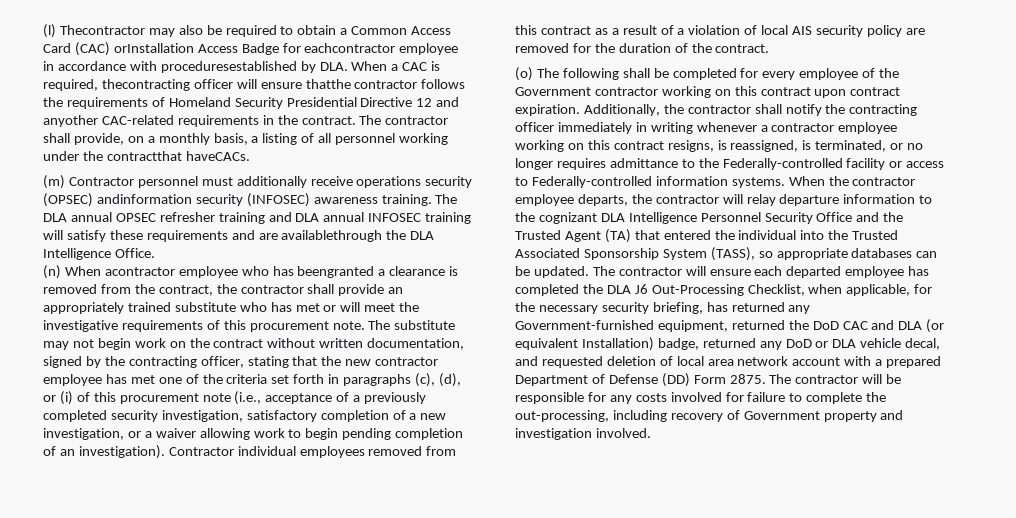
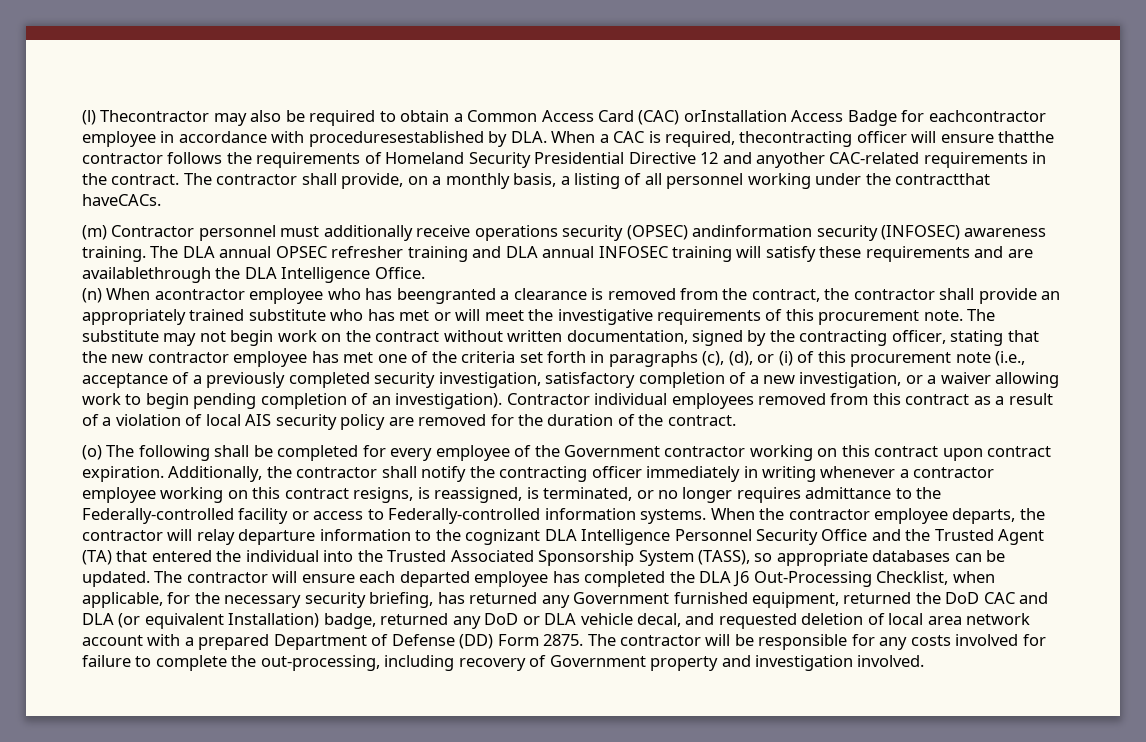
[515,320,654,330] Government-furnished -> [573,592,748,604] Government furnished

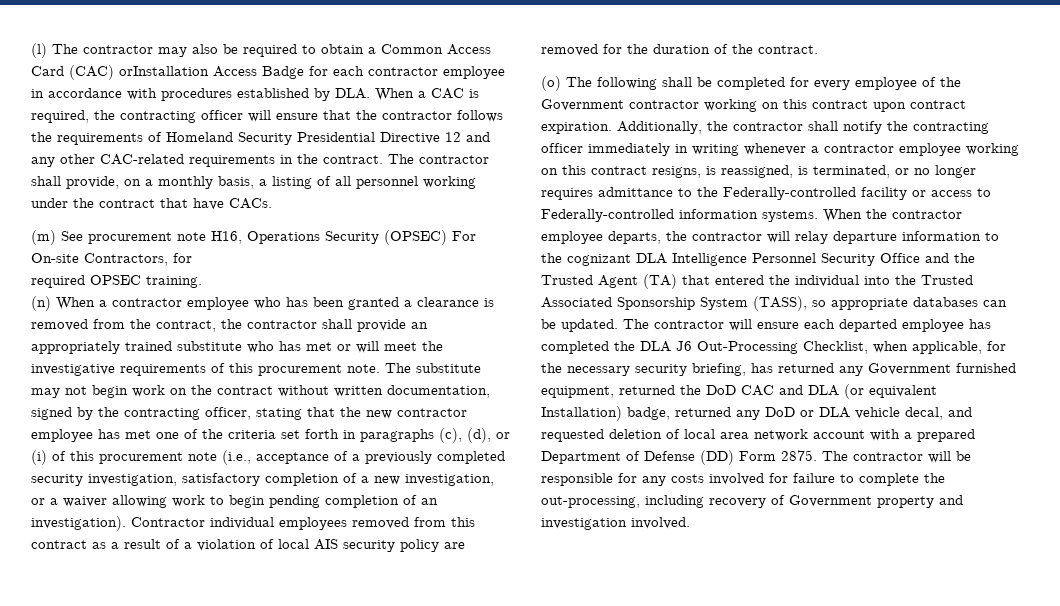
[100,110,210,122] Thecontractor -> [52,44,153,54] The contractor
[928,110,1046,122] eachcontractor -> [333,66,438,76] each contractor
[308,131,484,147] proceduresestablished -> [161,88,309,101] procedures established
[739,131,853,147] thecontracting -> [94,110,196,123] the contracting
[998,131,1055,143] thatthe -> [323,110,377,120] that the
[756,152,826,168] anyother -> [31,154,95,167] any other
[895,173,991,185] [82,194,161,206] [82,225,1047,241] [82,246,1033,262] [82,267,425,283] contractthat haveCACs. // (m) Contractor personnel must additionally receive operations security (OPSEC) andinformation security (INFOSEC) awareness training. The DLA annual OPSEC refresher training and DLA annual INFOSEC training will satisfy these requirements and are availablethrough the DLA Intelligence Office. -> [99,198,272,210] [31,230,476,245] [31,253,192,266] [31,275,202,288] contract that have CACs. // (m) See procurement note H16, Operations Security (OPSEC) For On-site Contractors, for // required OPSEC training.
[154,289,245,300] acontractor -> [99,298,182,307] a contractor
[396,288,496,304] beengranted -> [313,297,399,310] been granted

